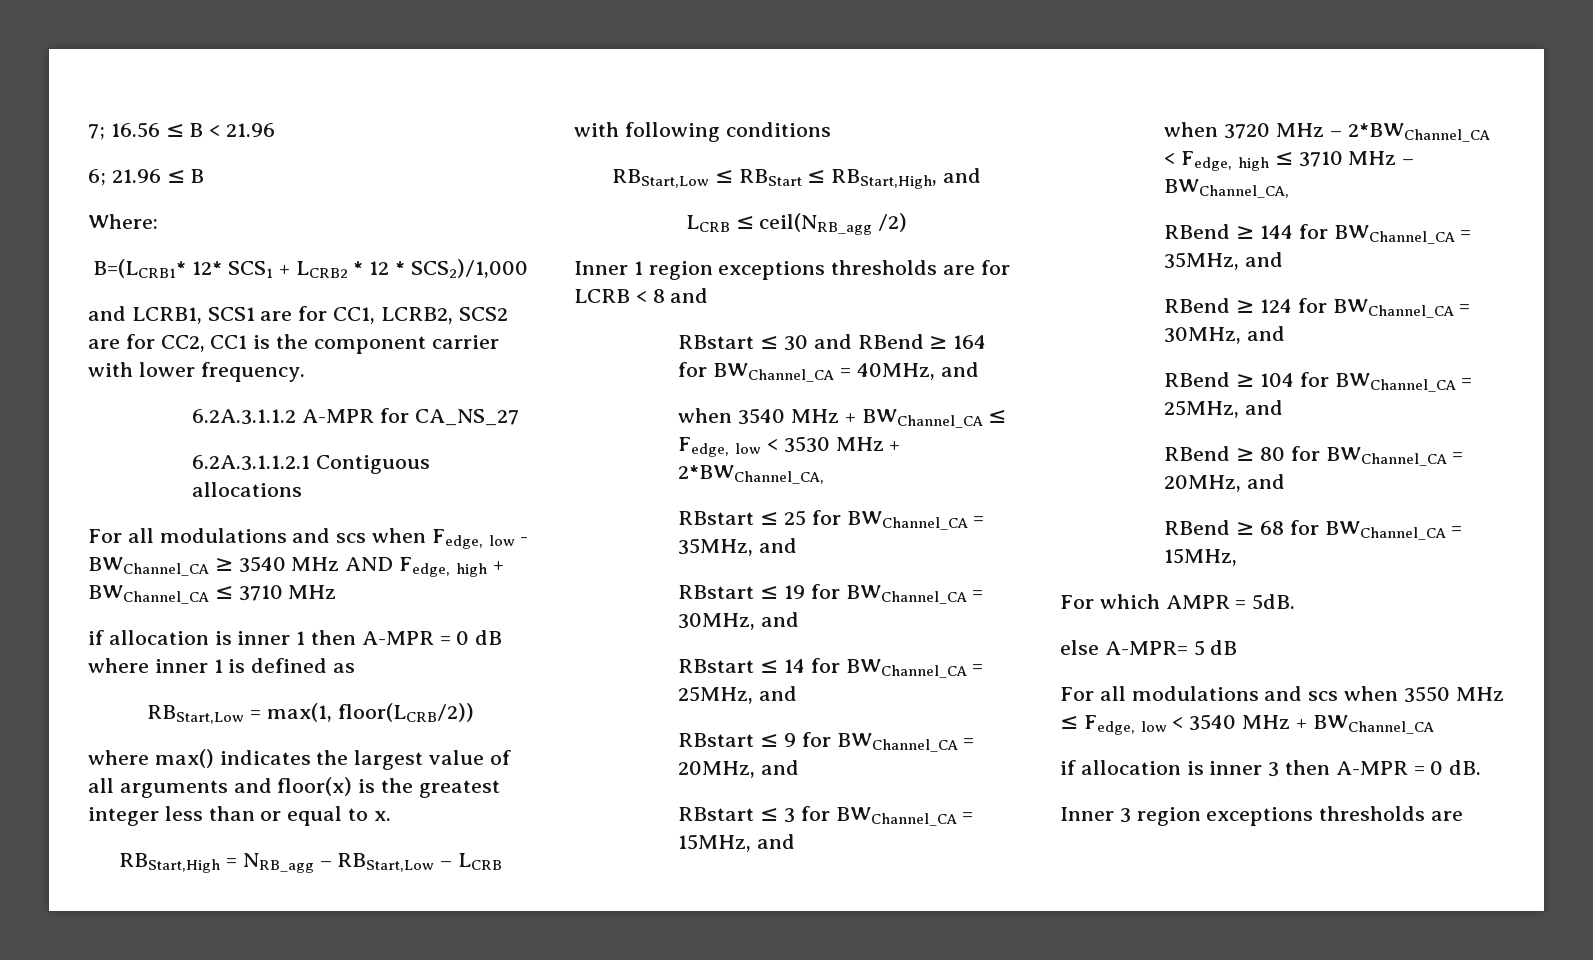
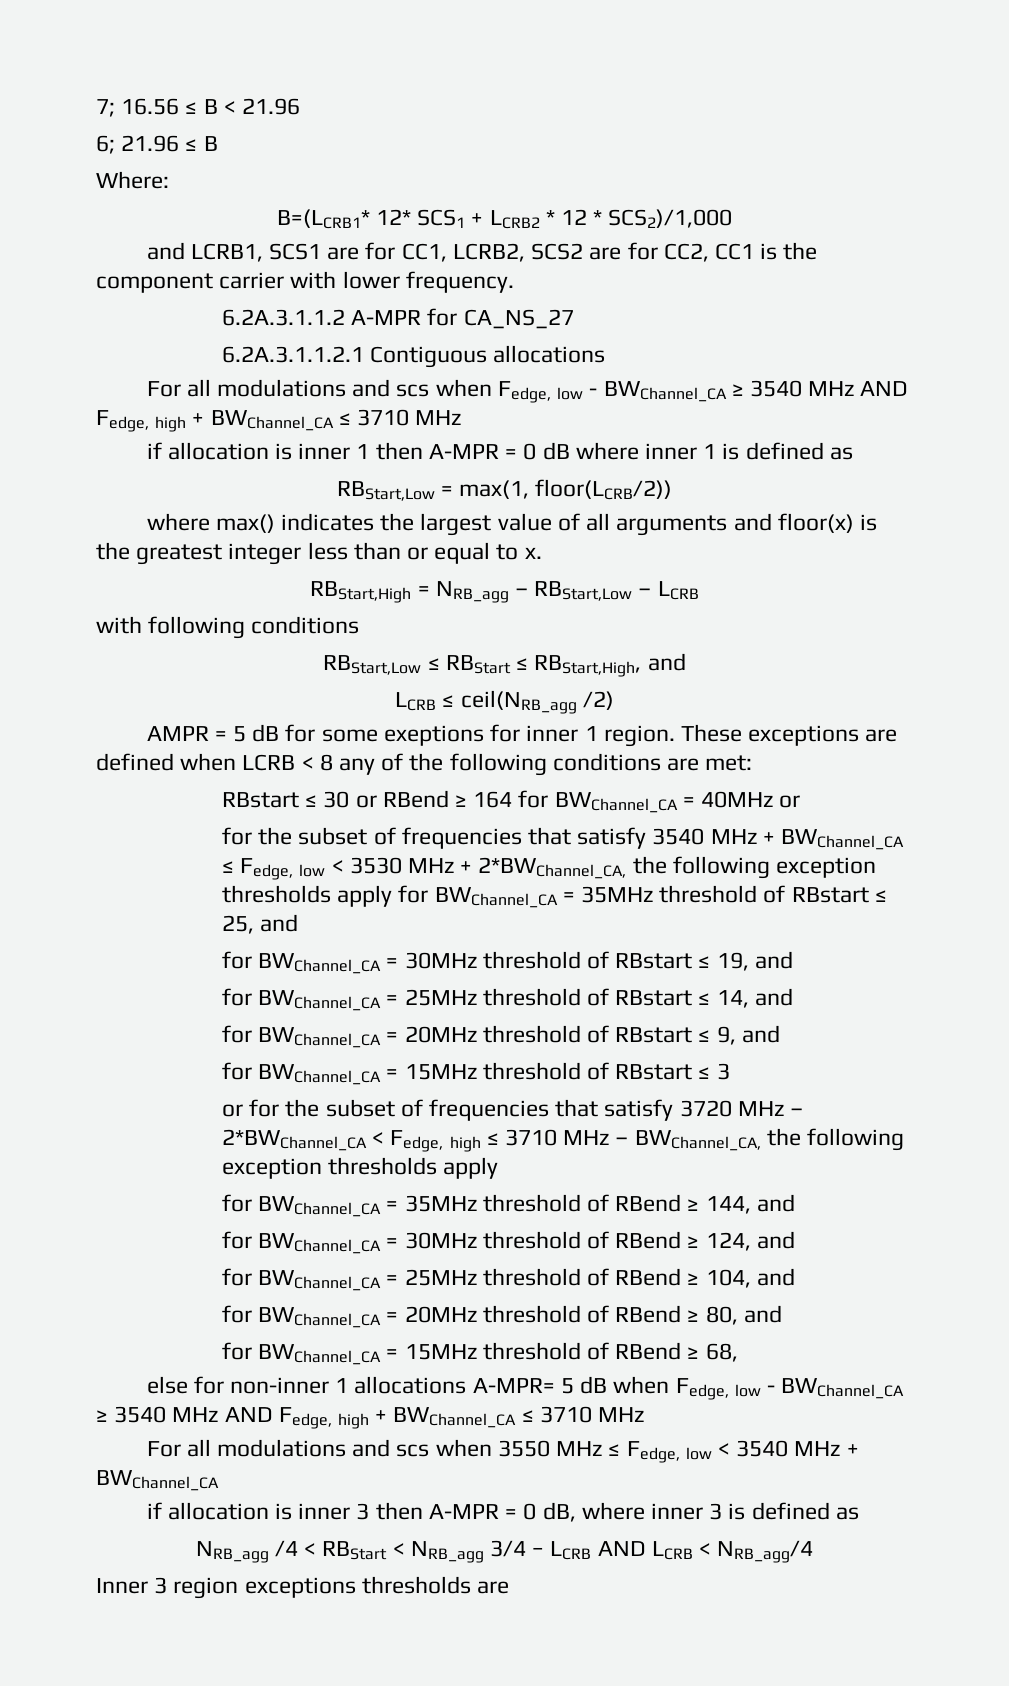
[574,260,1010,280] [574,288,709,303] Inner 1 region exceptions thresholds are for LCRB < 8 and -> [146,724,898,747] [96,753,753,776] AMPR = 5 dB for some exeptions for inner 1 region. These exceptions are defined when LCRB < 8 any of the following conditions are met:
[813,334,852,349] and -> [355,795,377,808] or
[856,362,979,380] [678,408,733,423] 40MHz, and // when -> [701,791,801,808] [221,827,647,849] 40MHz or // for the subset of frequencies that satisfy
[678,510,985,530] [678,538,798,556] [678,584,984,604] [678,612,800,630] [678,658,984,678] [678,686,798,704] [678,732,975,752] [678,760,800,778] [678,806,974,826] [678,834,796,852] [1164,122,1219,137] // RBstart ≤ 25 for BWChannel_CA = 35MHz, and // RBstart ≤ 19 for BWChannel_CA = 30MHz, and // RBstart ≤ 14 for BWChannel_CA = 25MHz, and // RBstart ≤ 9 for BWChannel_CA = 20MHz, and // RBstart ≤ 3 for BWChannel_CA = 15MHz, and // when -> [632,856,877,879] [221,885,887,908] [221,914,299,934] [221,951,793,974] [221,988,793,1011] [221,1025,780,1048] [221,1062,730,1085] [221,1099,674,1121] the following exception thresholds apply for BWChannel_CA = 35MHz threshold of RBstart ≤ 25, and // for BWChannel_CA = 30MHz threshold of RBstart ≤ 19, and // for BWChannel_CA = 25MHz threshold of RBstart ≤ 14, and // for BWChannel_CA = 20MHz threshold of RBstart ≤ 9, and // for BWChannel_CA = 15MHz threshold of RBstart ≤ 3 // or for the subset of frequencies that satisfy
[1164,224,1472,244] [1164,252,1284,270] [1164,298,1471,318] [1164,326,1286,344] [1164,372,1473,392] [1164,400,1284,418] [1164,446,1464,466] [1164,474,1286,492] [1164,520,1463,540] [1164,548,1238,566] [1060,594,1296,610] [1060,640,1238,656] // RBend ≥ 144 for BWChannel_CA = 35MHz, and // RBend ≥ 124 for BWChannel_CA = 30MHz, and // RBend ≥ 104 for BWChannel_CA = 25MHz, and // RBend ≥ 80 for BWChannel_CA = 20MHz, and // RBend ≥ 68 for BWChannel_CA = 15MHz, // For which AMPR = 5dB. // else A-MPR= 5 dB -> [766,1128,905,1151] [221,1157,499,1179] [221,1194,795,1217] [221,1231,795,1254] [221,1268,795,1291] [221,1305,782,1328] [221,1342,738,1365] [146,1376,905,1400] [96,1406,645,1429] the following exception thresholds apply // for BWChannel_CA = 35MHz threshold of RBend ≥ 144, and // for BWChannel_CA = 30MHz threshold of RBend ≥ 124, and // for BWChannel_CA = 25MHz threshold of RBend ≥ 104, and // for BWChannel_CA = 20MHz threshold of RBend ≥ 80, and // for BWChannel_CA = 15MHz threshold of RBend ≥ 68, // else for non-inner 1 allocations A-MPR= 5 dB when Fedge, low - BWChannel_CA ≥ 3540 MHz AND Fedge, high + BWChannel_CA ≤ 3710 MHz
[1449,760,1482,775] dB. -> [542,1502,859,1522] [195,1540,814,1563] dB, where inner 3 is defined as // NRB_agg /4 < RBStart < NRB_agg 3/4 − LCRB AND LCRB < NRB_agg/4

